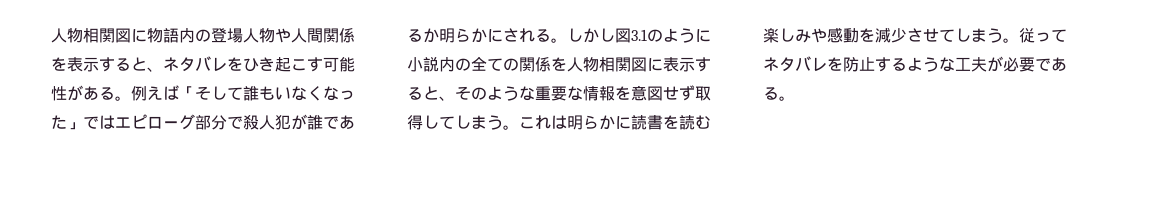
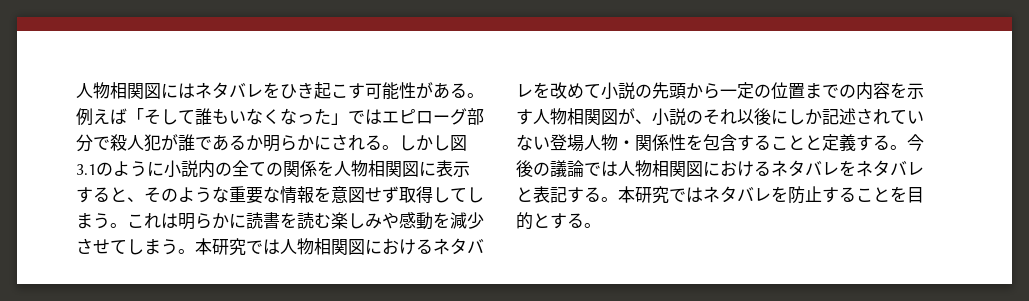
[51,28,355,43] [51,57,163,72] 人物相関図に物語内の登場人物や人間関係を表示すると、 -> [76,82,195,99] 人物相関図には
[1019,28,1067,43] 従って -> [195,238,484,256] [516,82,924,100] [516,108,924,126] [516,134,924,152] [516,160,924,177] [516,186,703,204] 本研究では人物相関図におけるネタバレを改めて小説の先頭から一定の位置までの内容を示す人物相関図が、小説のそれ以後にしか記述されていない登場人物・関係性を包含することと定義する。今後の議論では人物相関図におけるネタバレをネタバレと表記する。本研究では
[907,56,1067,72] ような工夫が必要であ -> [856,186,924,203] [516,212,567,230] ことを目的とす

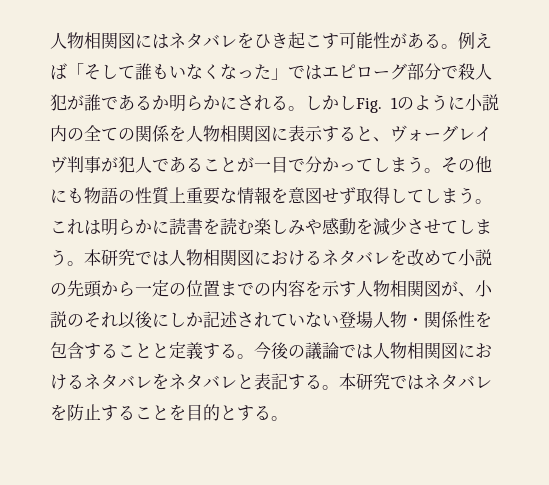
[450,135,467,151] [76,164,96,175] 図3.1 -> [356,97,398,113] Fig. 1
[144,186,229,203] そのような -> [390,125,492,142] [50,156,492,173] [50,187,186,205] ヴォーグレイヴ判事が犯人であることが一目で分かってしまう。その他にも物語の性質上

